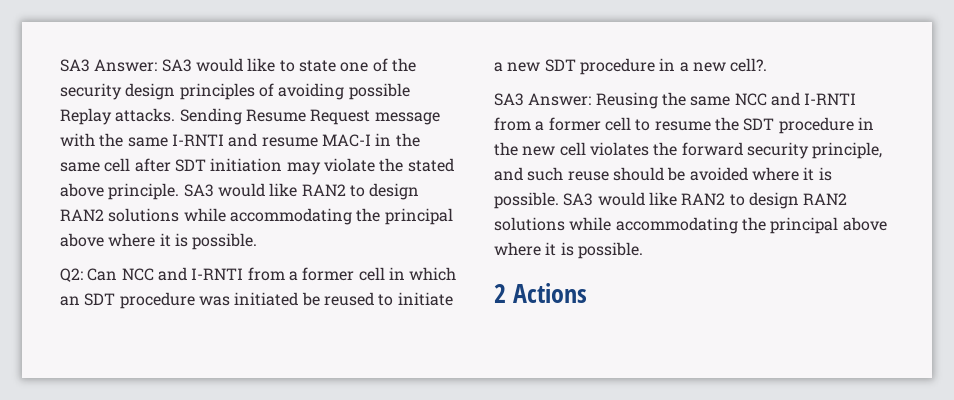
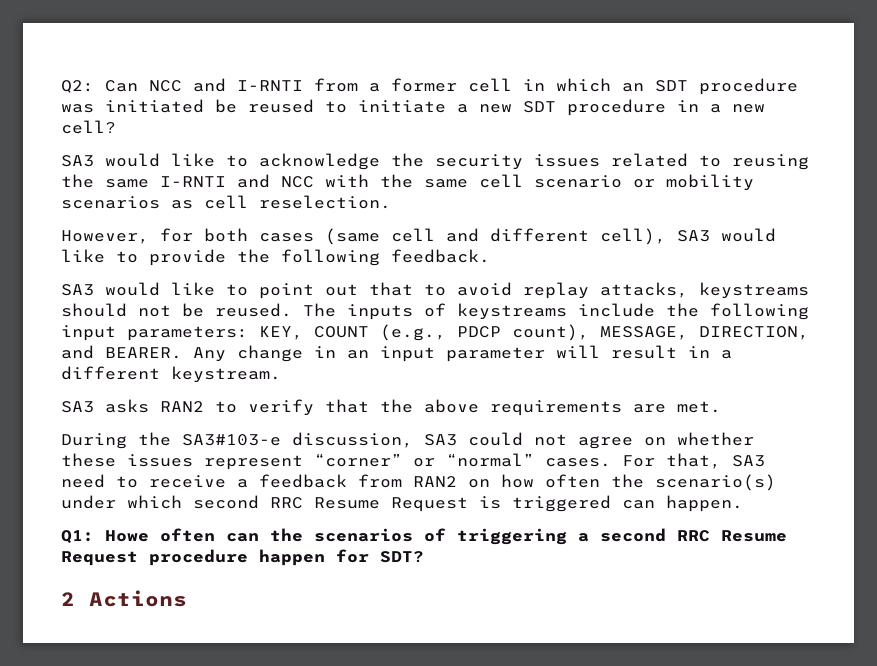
[60,58,416,72] [60,83,410,100] [60,108,440,125] [60,133,420,147] [60,158,454,175] [60,183,420,200] [60,208,453,225] [60,233,258,250] SA3 Answer: SA3 would like to state one of the security design principles of avoiding possible Replay attacks. Sending Resume Request message with the same I-RNTI and resume MAC-I in the same cell after SDT initiation may violate the stated above principle. SA3 would like RAN2 to design RAN2 solutions while accommodating the principal above where it is possible. // -> (61, 86) none
[730,58,768,72] [494,92,857,109] [494,117,874,134] [494,142,883,159] [494,167,832,181] [494,192,848,209] [494,217,887,234] [494,242,643,259] cell?. // SA3 Answer: Reusing the same NCC and I-RNTI from a former cell to resume the SDT procedure in the new cell violates the forward security principle, and such reuse should be avoided where it is possible. SA3 would like RAN2 to design RAN2 solutions while accommodating the principal above where it is possible. -> [61,120,116,134] [61,153,809,170] [61,174,754,191] [61,195,391,209] [61,228,776,245] [61,249,490,266] [61,282,809,299] [61,303,809,320] [61,324,809,341] [61,345,732,362] [61,366,281,383] [61,399,721,416] [61,432,754,449] [61,453,765,470] [61,474,776,491] [61,495,743,512] [61,528,787,545] [61,549,424,566] cell? // SA3 would like to acknowledge the security issues related to reusing the same I-RNTI and NCC with the same cell scenario or mobility scenarios as cell reselection. // However, for both cases (same cell and different cell), SA3 would like to provide the following feedback. // SA3 would like to point out that to avoid replay attacks, keystreams should not be reused. The inputs of keystreams include the following input parameters: KEY, COUNT (e.g., PDCP count), MESSAGE, DIRECTION, and BEARER. Any change in an input parameter will result in a different keystream. // SA3 asks RAN2 to verify that the above requirements are met. // During the SA3#103-e discussion, SA3 could not agree on whether these issues represent “corner” or “normal” cases. For that, SA3 need to receive a feedback from RAN2 on how often the scenario(s) under which second RRC Resume Request is triggered can happen. // Q1: Howe often can the scenarios of triggering a second RRC Resume Request procedure happen for SDT?

